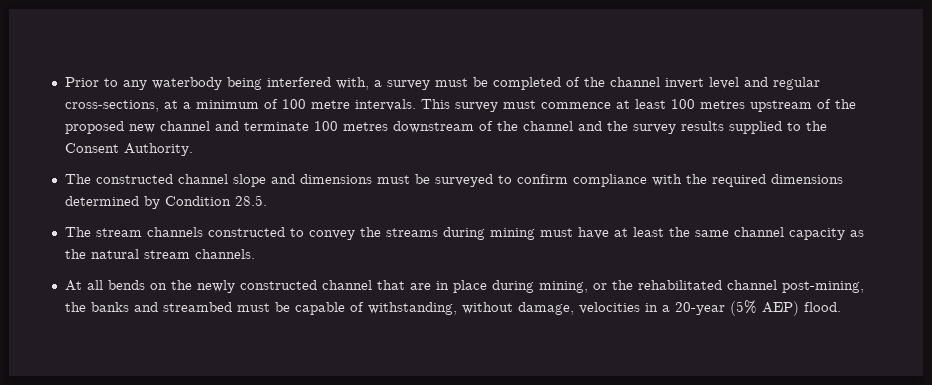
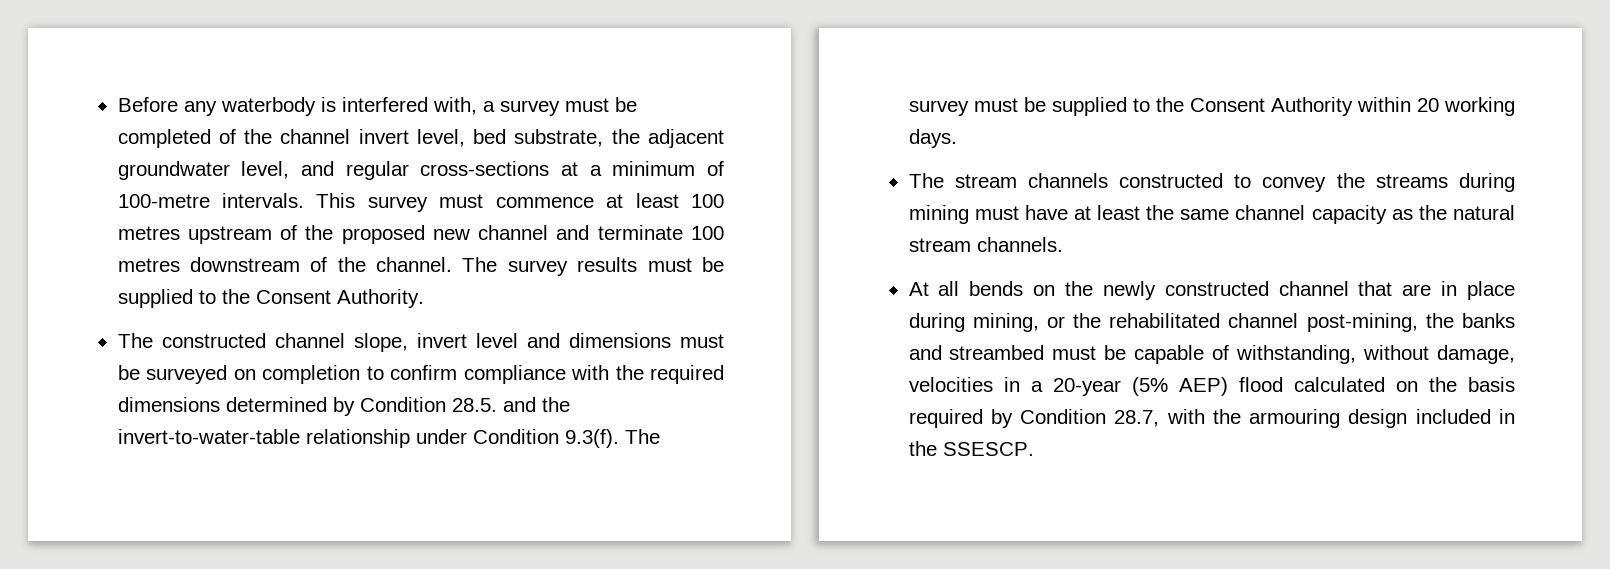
[64,77,118,87] Prior to -> [117,97,178,112] Before
[226,77,262,90] being -> [320,97,336,112] is
[708,77,739,89] level -> [416,129,725,148] [117,161,290,180] level, bed substrate, the adjacent groundwater level,
[64,100,159,112] cross-sections, -> [420,161,550,176] cross-sections
[281,99,350,109] 100 metre -> [117,194,210,208] 100-metre
[522,121,724,134] channel and the survey results -> [376,257,724,276] channel. The survey results must be
[232,174,266,187] slope -> [353,333,518,352] slope, invert level
(493, 180) none -> [233,365,361,384] on completion
(267, 200) none -> [502,397,570,412] [117,429,660,448] [908,97,1515,116] [908,129,957,148] and the invert-to-water-table relationship under Condition 9.3(f). The survey must be supplied to the Consent Authority within 20 working days.
[803,302,841,312] flood. -> [1238,377,1515,392] [908,409,1515,428] [908,441,1034,456] flood calculated on the basis required by Condition 28.7, with the armouring design included in the SSESCP.

